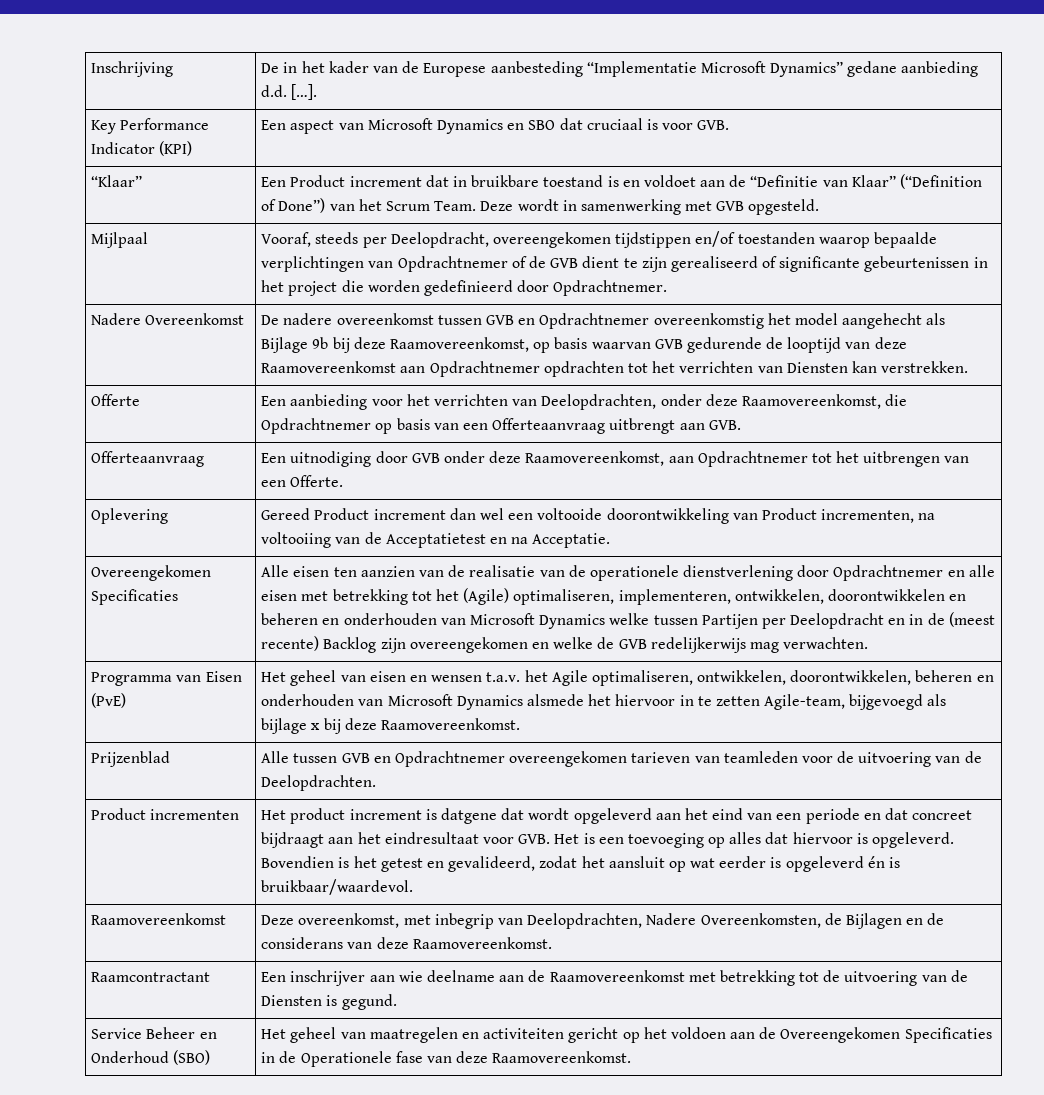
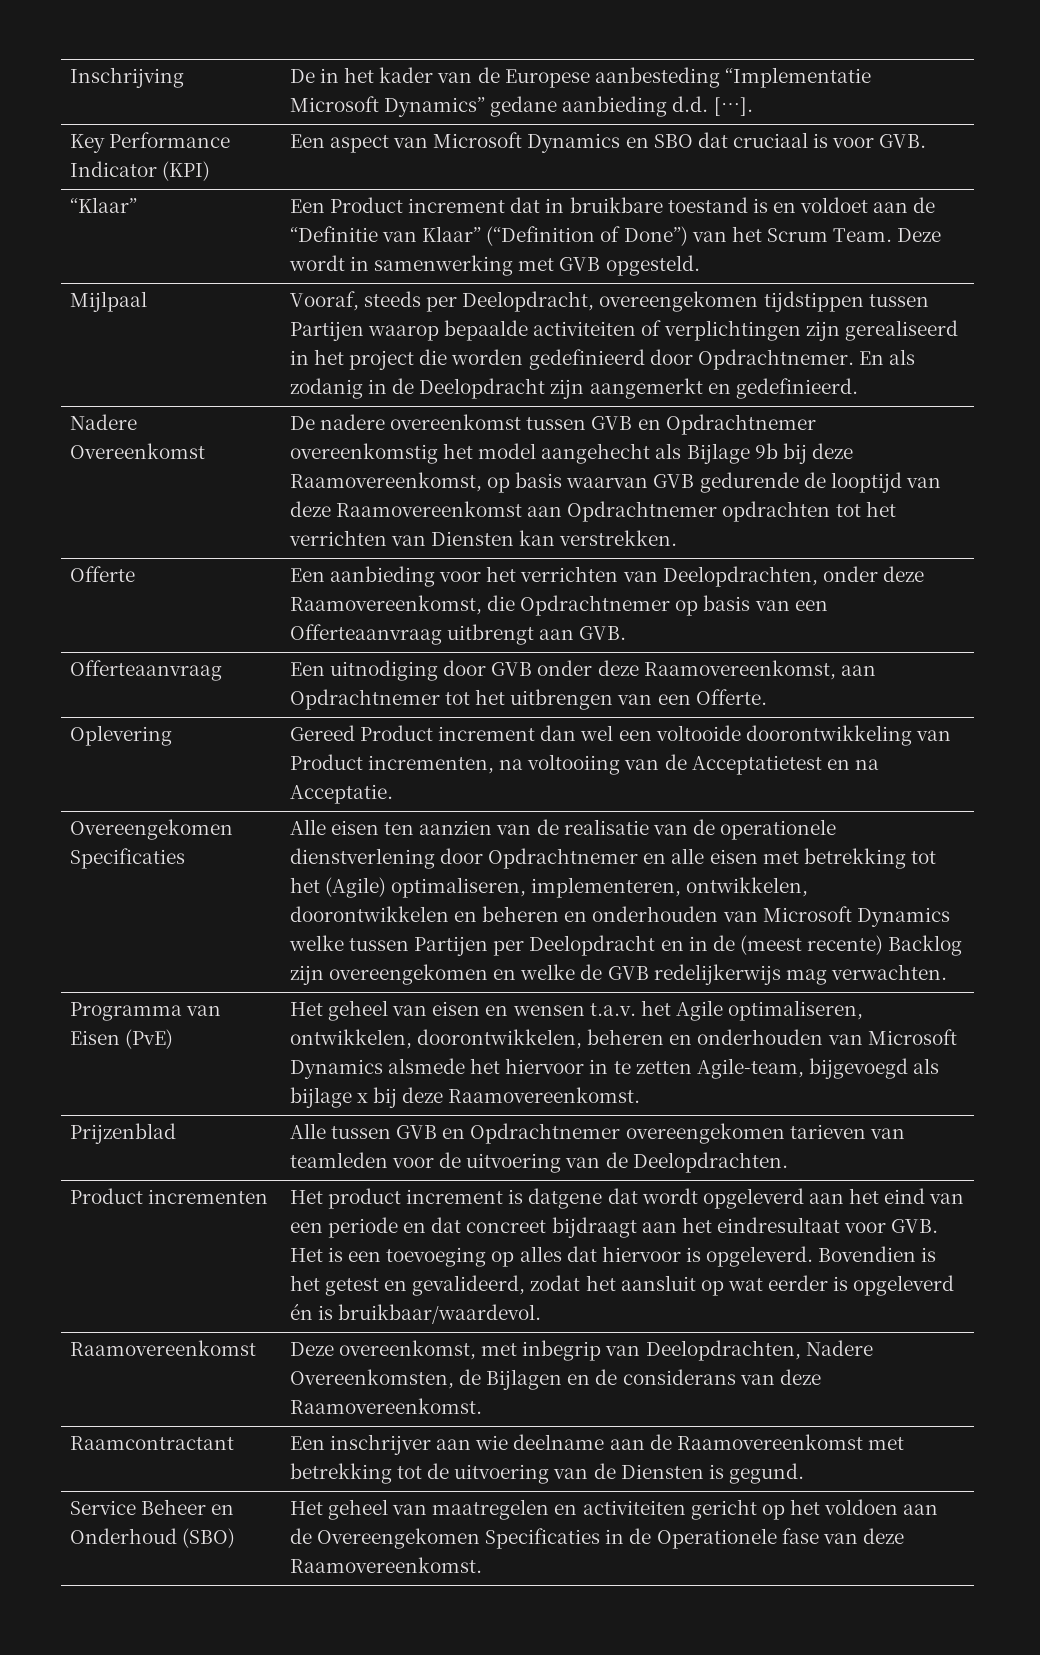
[695,231,937,248] [261,256,970,272] en/of toestanden waarop bepaalde verplichtingen van Opdrachtnemer of de GVB dient te zijn gerealiseerd of significante gebeurtenissen -> [868,294,929,307] [289,320,958,341] tussen Partijen waarop bepaalde activiteiten of verplichtingen zijn gerealiseerd
(668, 288) none -> [859,349,916,365] [289,378,858,399] En als zodanig in de Deelopdracht zijn aangemerkt en gedefinieerd.

